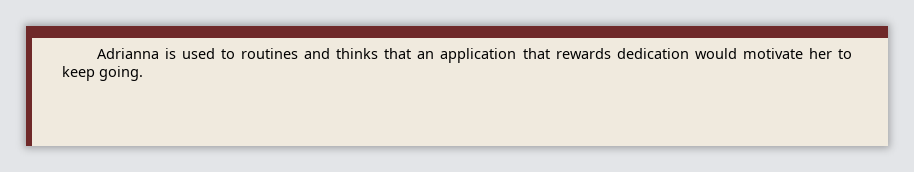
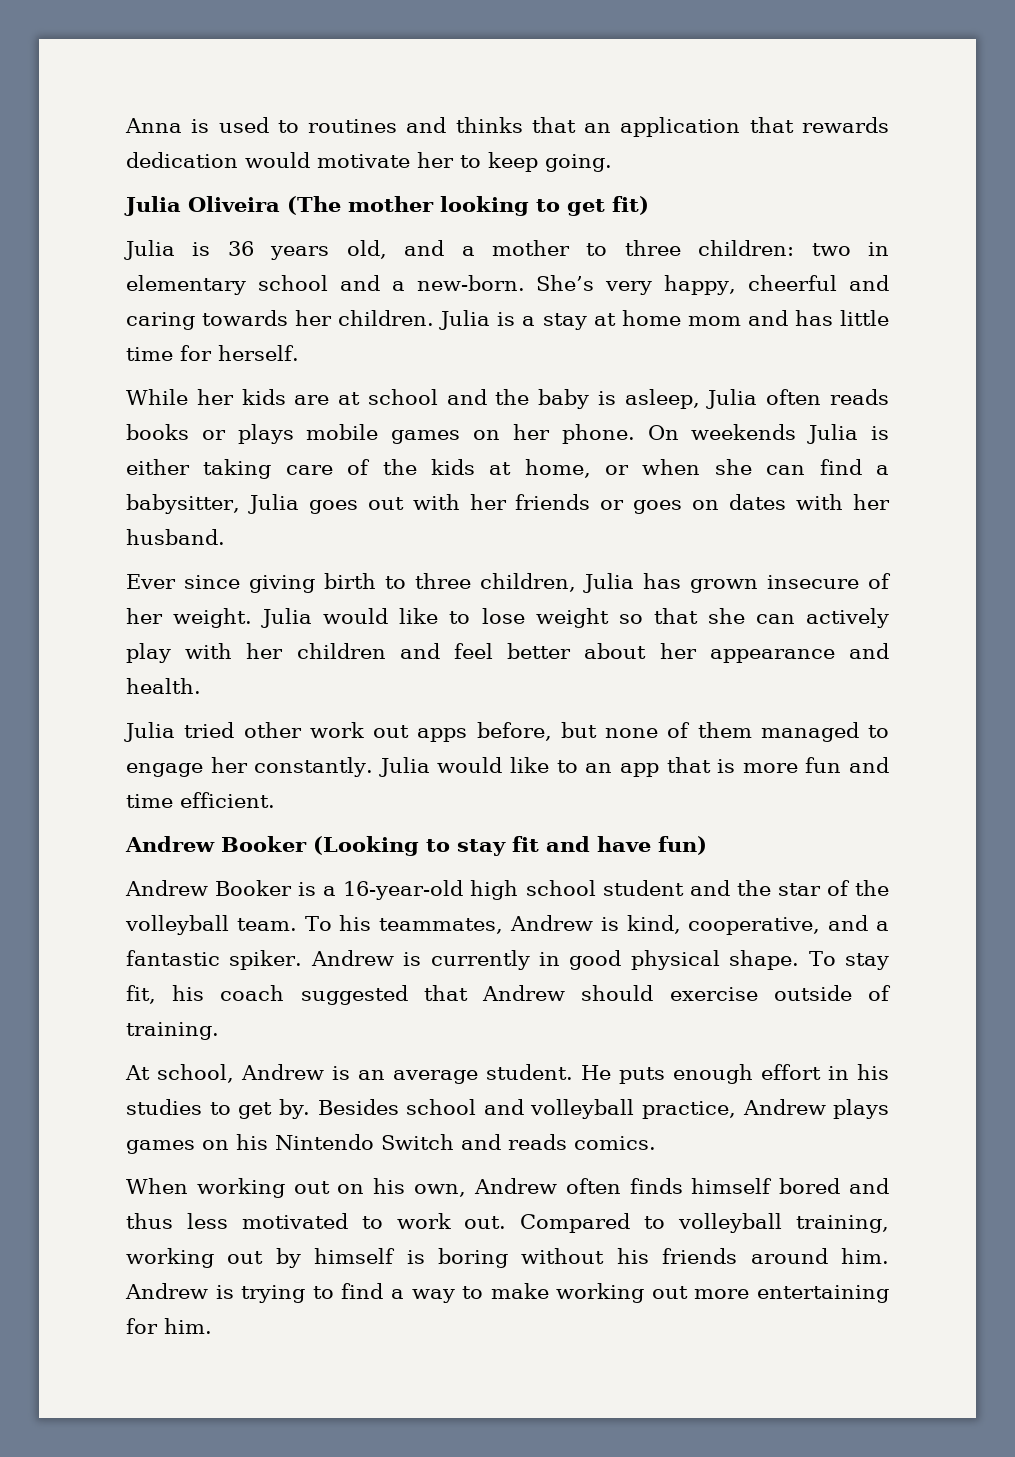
[96,48,159,59] Adrianna -> [125,118,182,133] Anna
(143, 73) none -> [124,196,649,216] [124,240,889,260] [126,275,889,295] [126,310,890,330] [126,345,299,361] [126,389,889,409] [126,424,890,444] [126,459,889,479] [126,494,890,514] [126,529,225,545] [126,573,891,593] [126,608,889,628] [126,643,890,663] [126,678,201,694] [124,722,889,742] [126,757,889,777] [126,792,275,808] [125,836,707,856] [125,880,890,900] [125,915,889,935] [126,950,890,970] [126,985,891,1005] [126,1022,219,1040] [125,1064,889,1084] [126,1099,889,1119] [126,1134,656,1154] [126,1178,890,1198] [126,1213,890,1233] [126,1248,889,1268] [125,1283,890,1303] [126,1318,212,1334] // Julia Oliveira (The mother looking to get fit) // Julia is 36 years old, and a mother to three children: two in elementary school and a new-born. She’s very happy, cheerful and caring towards her children. Julia is a stay at home mom and has little time for herself. // While her kids are at school and the baby is asleep, Julia often reads books or plays mobile games on her phone. On weekends Julia is either taking care of the kids at home, or when she can find a babysitter, Julia goes out with her friends or goes on dates with her husband. // Ever since giving birth to three children, Julia has grown insecure of her weight. Julia would like to lose weight so that she can actively play with her children and feel better about her appearance and health. // Julia tried other work out apps before, but none of them managed to engage her constantly. Julia would like to an app that is more fun and time efficient. // Andrew Booker (Looking to stay fit and have fun) // Andrew Booker is a 16-year-old high school student and the star of the volleyball team. To his teammates, Andrew is kind, cooperative, and a fantastic spiker. Andrew is currently in good physical shape. To stay fit, his coach suggested that Andrew should exercise outside of training. // At school, Andrew is an average student. He puts enough effort in his studies to get by. Besides school and volleyball practice, Andrew plays games on his Nintendo Switch and reads comics. // When working out on his own, Andrew often finds himself bored and thus less motivated to work out. Compared to volleyball training, working out by himself is boring without his friends around him. Andrew is trying to find a way to make working out more entertaining for him.

